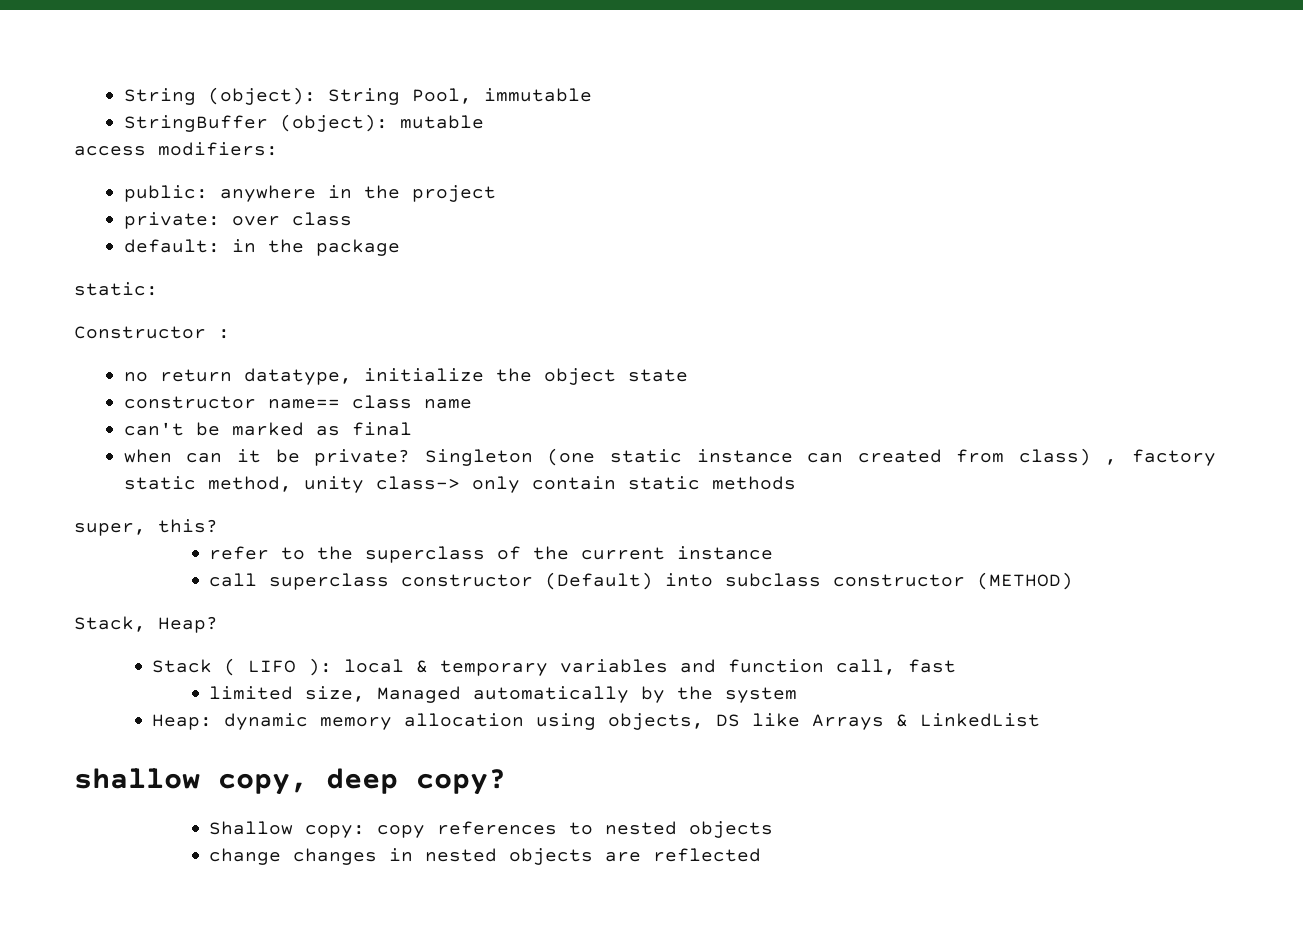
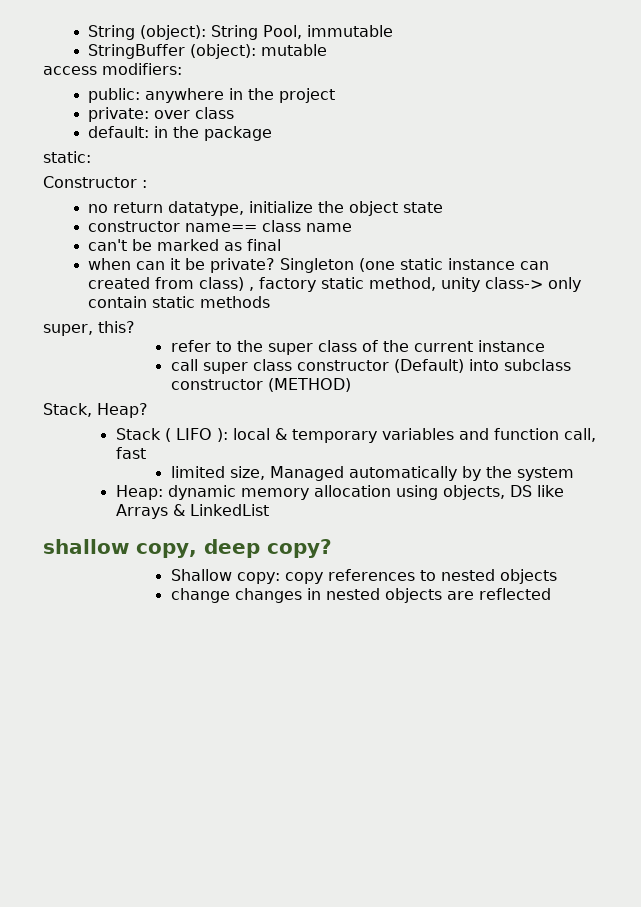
[365,546,486,563] superclass -> [267,340,357,355] super class
[269,573,390,590] superclass -> [202,359,292,374] super class

